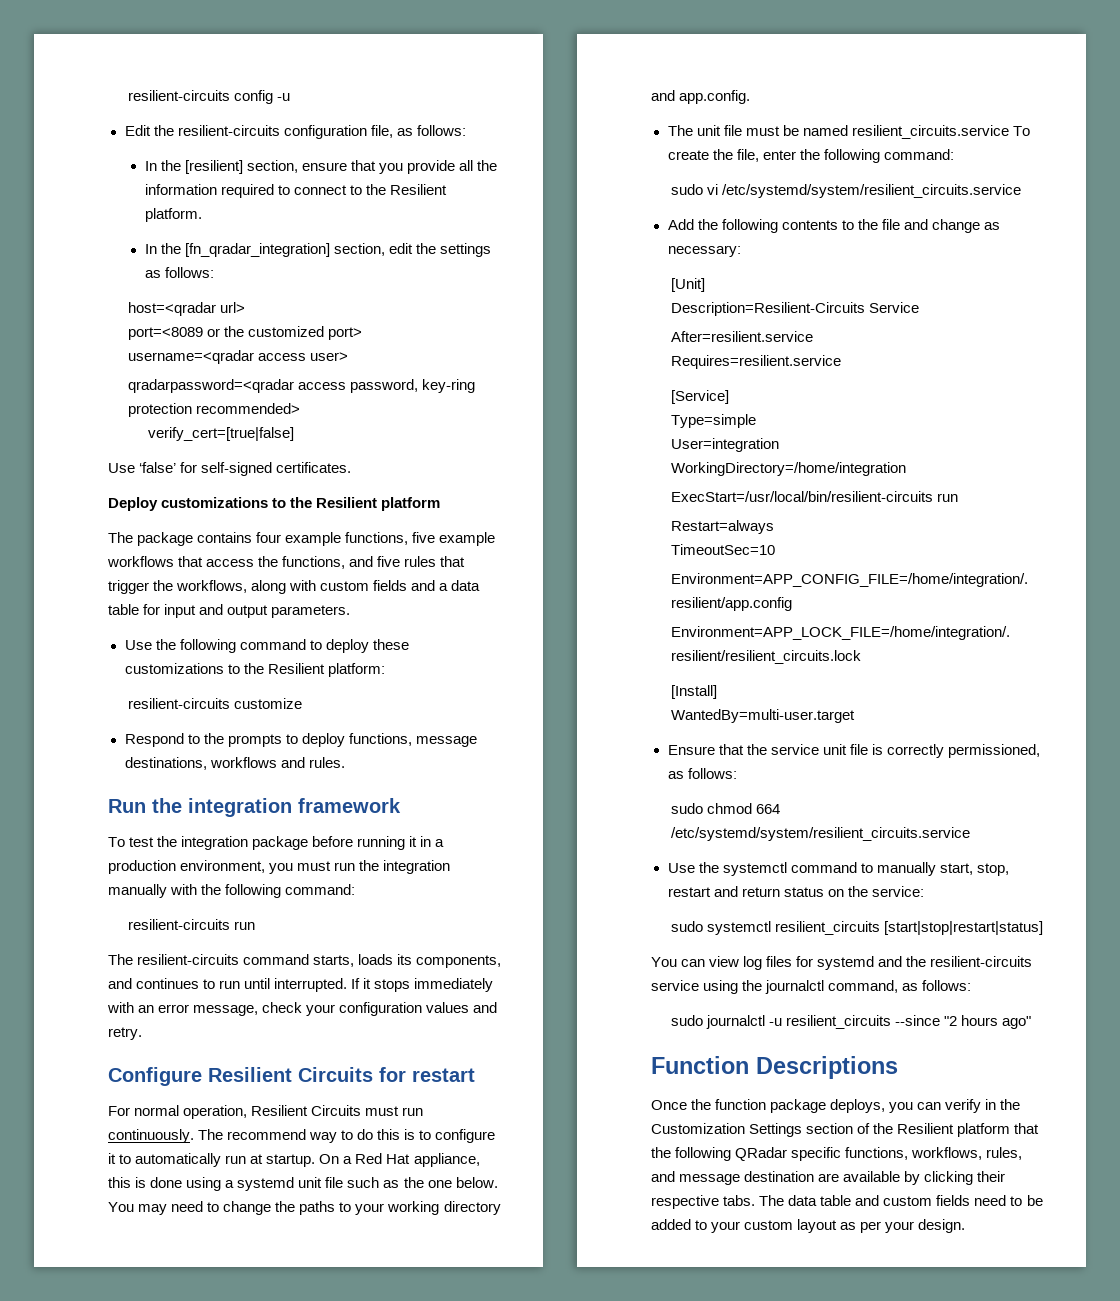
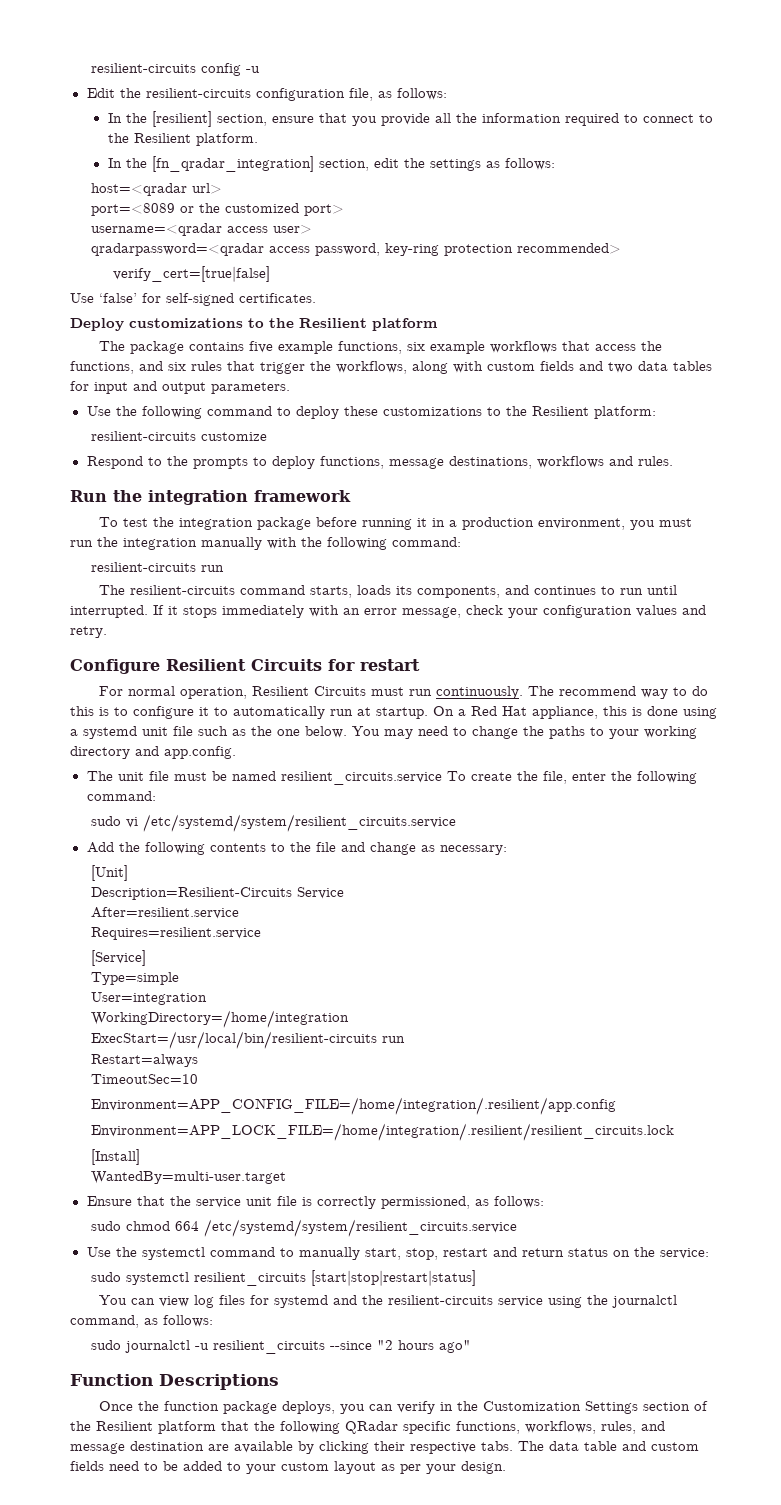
[256,532,282,543] four -> [248,341,273,353] five
[412,532,436,543] five -> [406,342,425,351] six
[377,556,401,567] five -> [168,362,186,371] six
[439,580,481,591] [108,604,139,615] a data table -> [608,361,712,373] two data tables

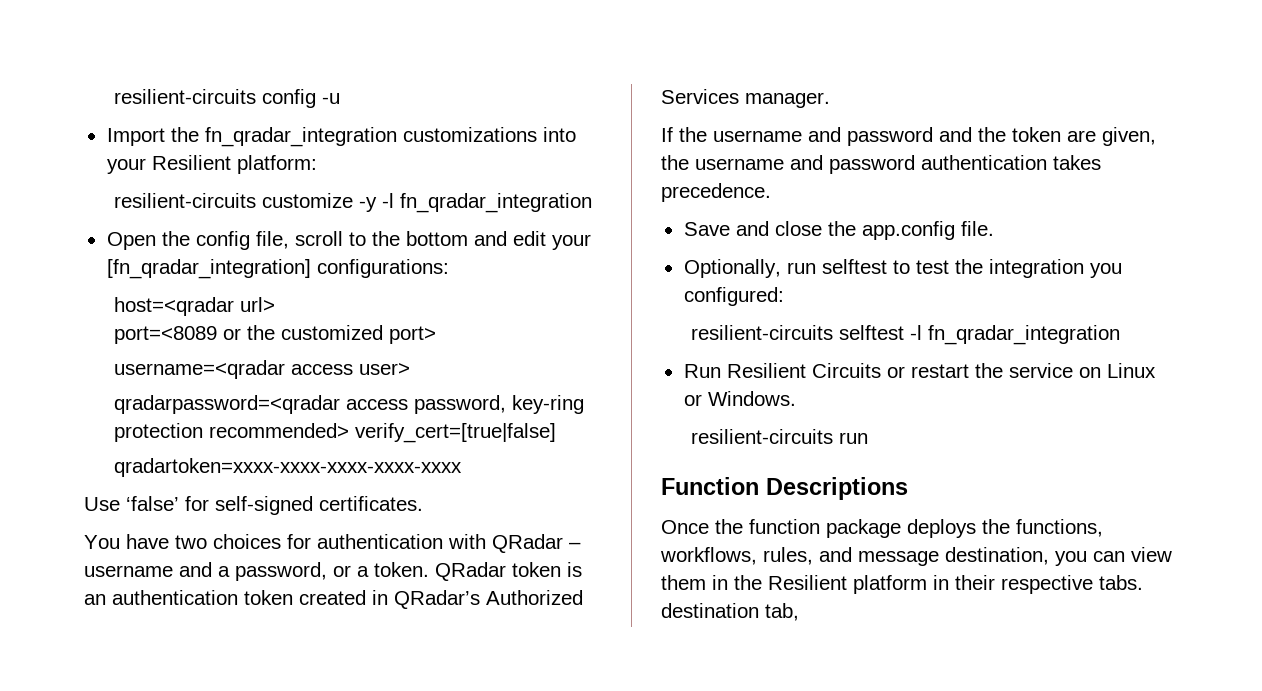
[86,88,447,101] [107,111,713,127] [107,133,258,146] [107,156,555,172] Edit the resilient-circuits configuration file, as follows: // In the [resilient] section, ensure that you provide all the information required to connect to the Resilient platform. // In the [fn_qradar_integration] section, edit the settings as follows: -> [106,127,576,147] [106,155,317,174] [114,193,593,213] [106,231,591,250] [106,259,449,279] Import the fn_qradar_integration customizations into your Resilient platform: // resilient-circuits customize -y -l fn_qradar_integration // Open the config file, scroll to the bottom and edit your [fn_qradar_integration] configurations:
[112,266,270,282] // verify_cert=[true|false] -> [355,423,557,443] [114,458,463,477] verify_cert=[true|false] // qradartoken=xxxx-xxxx-xxxx-xxxx-xxxx
[70,318,438,331] [98,341,662,354] [70,361,712,374] [70,381,290,394] [86,406,656,419] [91,431,268,441] [86,456,673,469] [70,490,351,505] [98,517,692,530] [70,537,461,550] [91,562,225,572] [98,585,677,598] [70,605,706,618] [70,626,107,638] [70,659,420,674] [98,686,708,699] [70,706,717,719] [70,726,697,739] [70,746,236,759] [86,771,697,785] [86,791,156,801] [91,814,457,832] [86,842,507,855] [91,865,129,881] [91,887,345,900] [91,907,240,919] [91,927,262,940] [91,950,147,966] [91,972,180,985] [91,992,208,1005] [91,1010,350,1028] [91,1031,406,1049] [91,1054,199,1067] [91,1074,199,1084] [91,1097,617,1115] [91,1123,675,1141] [91,1149,141,1165] [91,1171,287,1184] [86,1196,544,1209] [91,1219,518,1237] [86,1247,709,1260] [91,1270,477,1286] [98,1295,677,1308] [70,1315,213,1328] [91,1340,472,1354] Deploy customizations to the Resilient platform // The package contains five example functions, six example workflows that access the functions, and six rules that trigger the workflows, along with custom fields and two data tables for input and output parameters. // Use the following command to deploy these customizations to the Resilient platform: // resilient-circuits customize // Respond to the prompts to deploy functions, message destinations, workflows and rules. // Run the integration framework // To test the integration package before running it in a production environment, you must run the integration manually with the following command: // resilient-circuits run // The resilient-circuits command starts, loads its components, and continues to run until interrupted. If it stops immediately with an error message, check your configuration values and retry. // Configure Resilient Circuits for restart // For normal operation, Resilient Circuits must run continuously. The recommend way to do this is to configure it to automatically run at startup. On a Red Hat appliance, this is done using a systemd unit file such as the one below. You may need to change the paths to your working directory and app.config. // The unit file must be named resilient_circuits.service To create the file, enter the following command: // sudo vi /etc/systemd/system/resilient_circuits.service // Add the following contents to the file and change as necessary: // [Unit] // Description=Resilient-Circuits Service // After=resilient.service // Requires=resilient.service // [Service] // Type=simple // User=integration // WorkingDirectory=/home/integration // ExecStart=/usr/local/bin/resilient-circuits run // Restart=always // TimeoutSec=10 // Environment=APP_CONFIG_FILE=/home/integration/.resilient/app.config // Environment=APP_LOCK_FILE=/home/integration/.resilient/resilient_circuits.lock // [Install] // WantedBy=multi-user.target // Ensure that the service unit file is correctly permissioned, as follows: // sudo chmod 664 /etc/systemd/system/resilient_circuits.service // Use the systemctl command to manually start, stop, restart and return status on the service: // sudo systemctl resilient_circuits [start|stop|restart|status] // You can view log files for systemd and the resilient-circuits service using the journalctl command, as follows: // sudo journalctl -u resilient_circuits --since "2 hours ago" -> [84,534,581,553] [84,562,582,581] [84,590,583,609] [661,89,830,108] [661,127,1156,146] [661,155,1101,174] [661,183,771,202] [683,221,994,240] [683,259,1122,278] [683,287,784,306] [691,325,1121,345] [683,363,1156,378] [683,391,796,406] [691,429,869,444] You have two choices for authentication with QRadar – username and a password, or a token. QRadar token is an authentication token created in QRadar’s Authorized Services manager. // If the username and password and the token are given, the username and password authentication takes precedence. // Save and close the app.config file. // Optionally, run selftest to test the integration you configured: // resilient-circuits selftest -l fn_qradar_integration // Run Resilient Circuits or restart the service on Linux or Windows. // resilient-circuits run
[281,1401,708,1414] [70,1421,451,1434] deploys, you can verify in the Customization Settings section of the Resilient platform that the following QRadar specific -> [907,519,1010,538] deploys the
[130,1441,699,1454] [70,1461,506,1474] destination are available by clicking their respective tabs. The data table and custom fields need to be added to your custom layout as per your design. -> [945,547,1172,566] [661,575,1143,594] [661,603,799,621] destination, you can view them in the Resilient platform in their respective tabs. destination tab,

